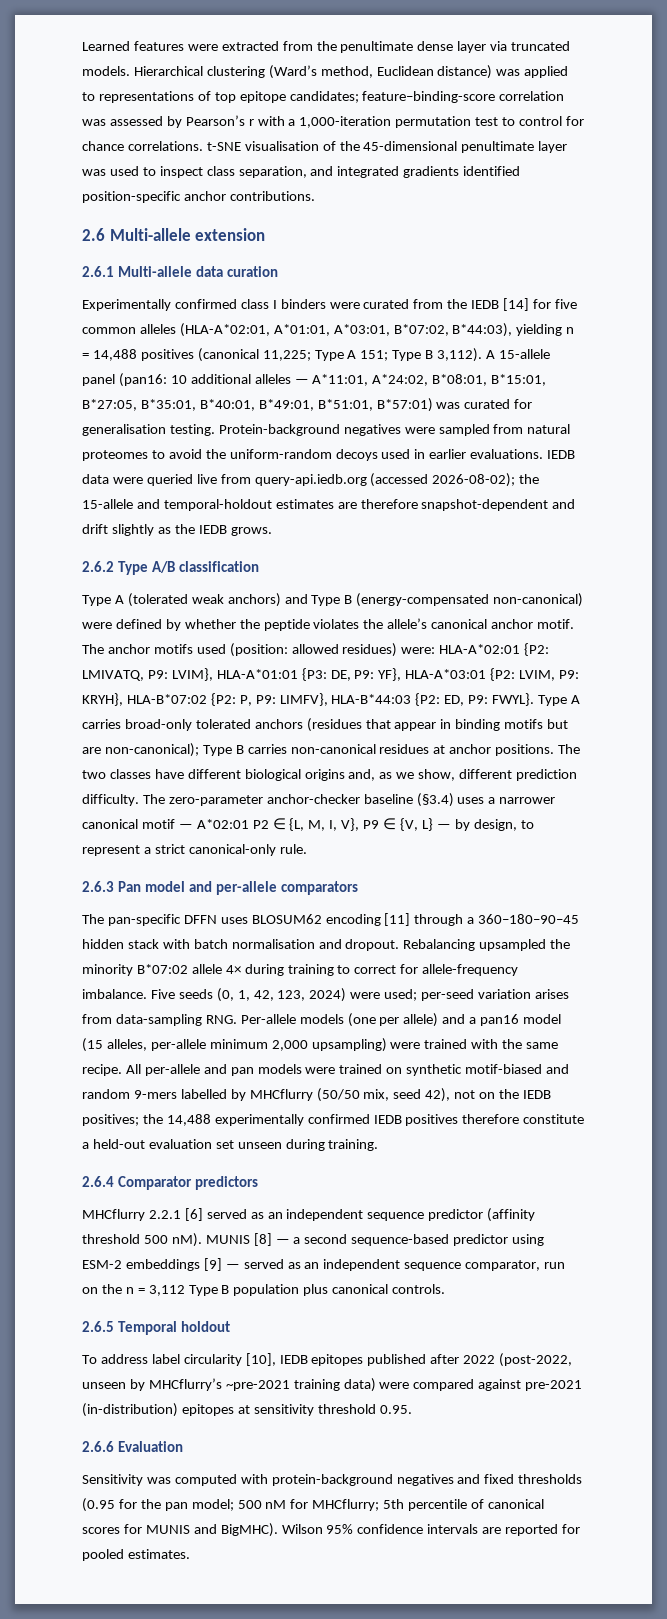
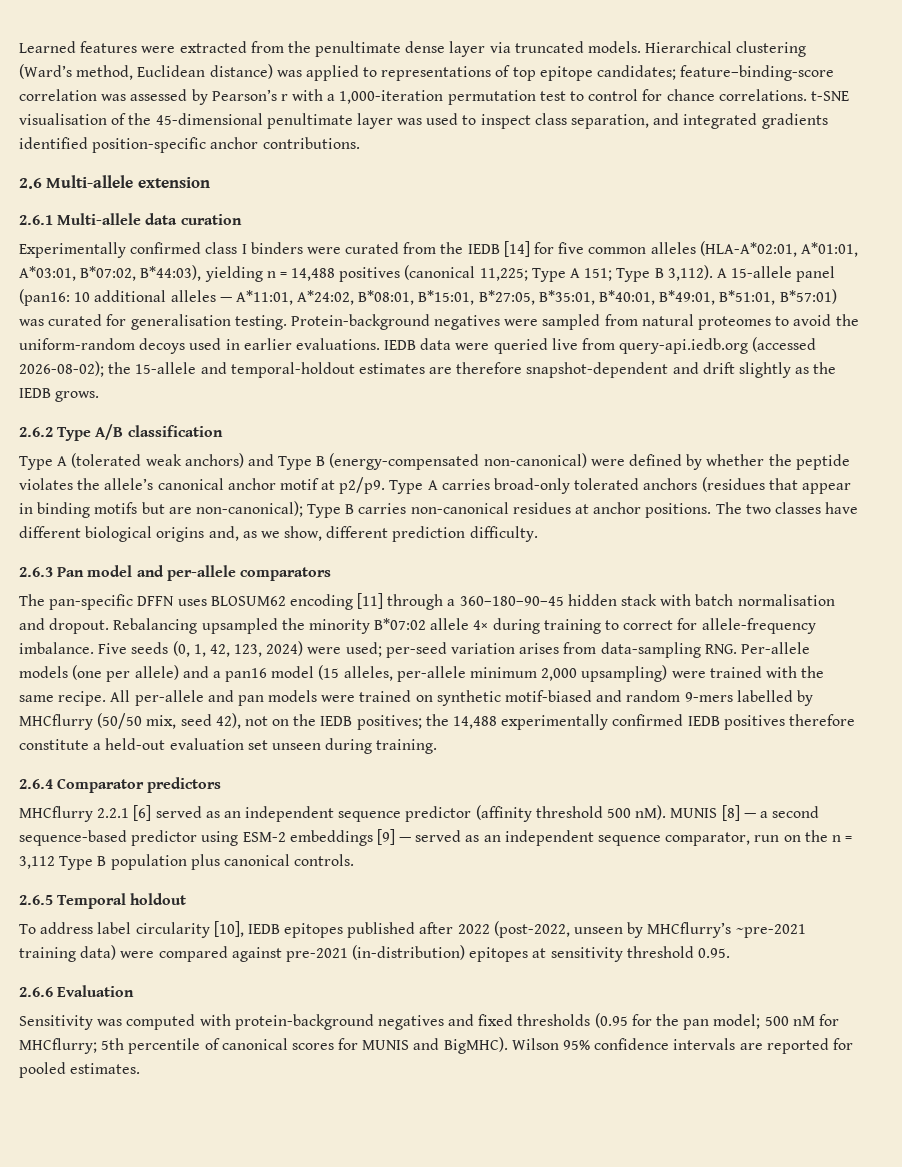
[537,619,575,629] [82,643,550,657] [82,668,580,681] [82,693,535,706] motif. The anchor motifs used (position: allowed residues) were: HLA-A*02:01 {P2: LMIVATQ, P9: LVIM}, HLA-A*01:01 {P3: DE, P9: YF}, HLA-A*03:01 {P2: LVIM, P9: KRYH}, HLA-B*07:02 {P2: P, P9: LIMFV}, HLA-B*44:03 {P2: ED, P9: FWYL}. -> [279,477,386,494] motif at p2/p9.
[142,793,556,807] [82,818,534,831] [82,844,307,856] The zero-parameter anchor-checker baseline (§3.4) uses a narrower canonical motif — A*02:01 P2 ∈ {L, M, I, V}, P9 ∈ {V, L} — by design, to represent a strict canonical-only rule. -> (538, 534) none

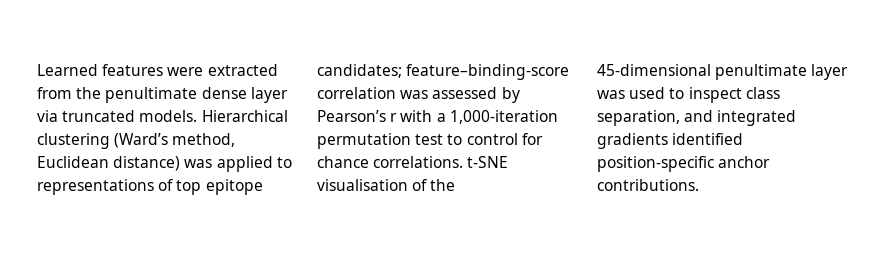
[19,175,210,189] [19,213,242,225] [19,241,858,258] [19,265,836,282] [19,289,837,306] [19,314,859,330] [19,337,817,354] [19,361,837,378] [19,388,100,402] [19,424,223,441] [19,453,850,470] [19,477,851,494] [19,501,859,518] [19,526,538,542] [19,565,331,581] [19,593,835,610] [19,618,816,634] [19,641,810,658] [19,665,825,682] [19,690,813,706] [19,713,855,730] [19,738,438,754] [19,777,222,793] [19,805,820,822] [19,829,853,846] [19,854,355,870] [19,893,187,909] [19,921,806,938] [19,945,731,962] [19,985,135,997] [19,1013,839,1030] [19,1037,853,1054] [19,1062,141,1078] // 2.6 Multi-allele extension // 2.6.1 Multi-allele data curation // Experimentally confirmed class I binders were curated from the IEDB [14] for five common alleles (HLA-A*02:01, A*01:01, A*03:01, B*07:02, B*44:03), yielding n = 14,488 positives (canonical 11,225; Type A 151; Type B 3,112). A 15-allele panel (pan16: 10 additional alleles — A*11:01, A*24:02, B*08:01, B*15:01, B*27:05, B*35:01, B*40:01, B*49:01, B*51:01, B*57:01) was curated for generalisation testing. Protein-background negatives were sampled from natural proteomes to avoid the uniform-random decoys used in earlier evaluations. IEDB data were queried live from query-api.iedb.org (accessed 2026-08-02); the 15-allele and temporal-holdout estimates are therefore snapshot-dependent and drift slightly as the IEDB grows. // 2.6.2 Type A/B classification // Type A (tolerated weak anchors) and Type B (energy-compensated non-canonical) were defined by whether the peptide violates the allele’s canonical anchor motif at p2/p9. Type A carries broad-only tolerated anchors (residues that appear in binding motifs but are non-canonical); Type B carries non-canonical residues at anchor positions. The two classes have different biological origins and, as we show, different prediction difficulty. // 2.6.3 Pan model and per-allele comparators // The pan-specific DFFN uses BLOSUM62 encoding [11] through a 360–180–90–45 hidden stack with batch normalisation and dropout. Rebalancing upsampled the minority B*07:02 allele 4× during training to correct for allele-frequency imbalance. Five seeds (0, 1, 42, 123, 2024) were used; per-seed variation arises from data-sampling RNG. Per-allele models (one per allele) and a pan16 model (15 alleles, per-allele minimum 2,000 upsampling) were trained with the same recipe. All per-allele and pan models were trained on synthetic motif-biased and random 9-mers labelled by MHCflurry (50/50 mix, seed 42), not on the IEDB positives; the 14,488 experimentally confirmed IEDB positives therefore constitute a held-out evaluation set unseen during training. // 2.6.4 Comparator predictors // MHCflurry 2.2.1 [6] served as an independent sequence predictor (affinity threshold 500 nM). MUNIS [8] — a second sequence-based predictor using ESM-2 embeddings [9] — served as an independent sequence comparator, run on the n = 3,112 Type B population plus canonical controls. // 2.6.5 Temporal holdout // To address label circularity [10], IEDB epitopes published after 2022 (post-2022, unseen by MHCflurry’s ~pre-2021 training data) were compared against pre-2021 (in-distribution) epitopes at sensitivity threshold 0.95. // 2.6.6 Evaluation // Sensitivity was computed with protein-background negatives and fixed thresholds (0.95 for the pan model; 500 nM for MHCflurry; 5th percentile of canonical scores for MUNIS and BigMHC). Wilson 95% confidence intervals are reported for pooled estimates. -> (699, 185) none

